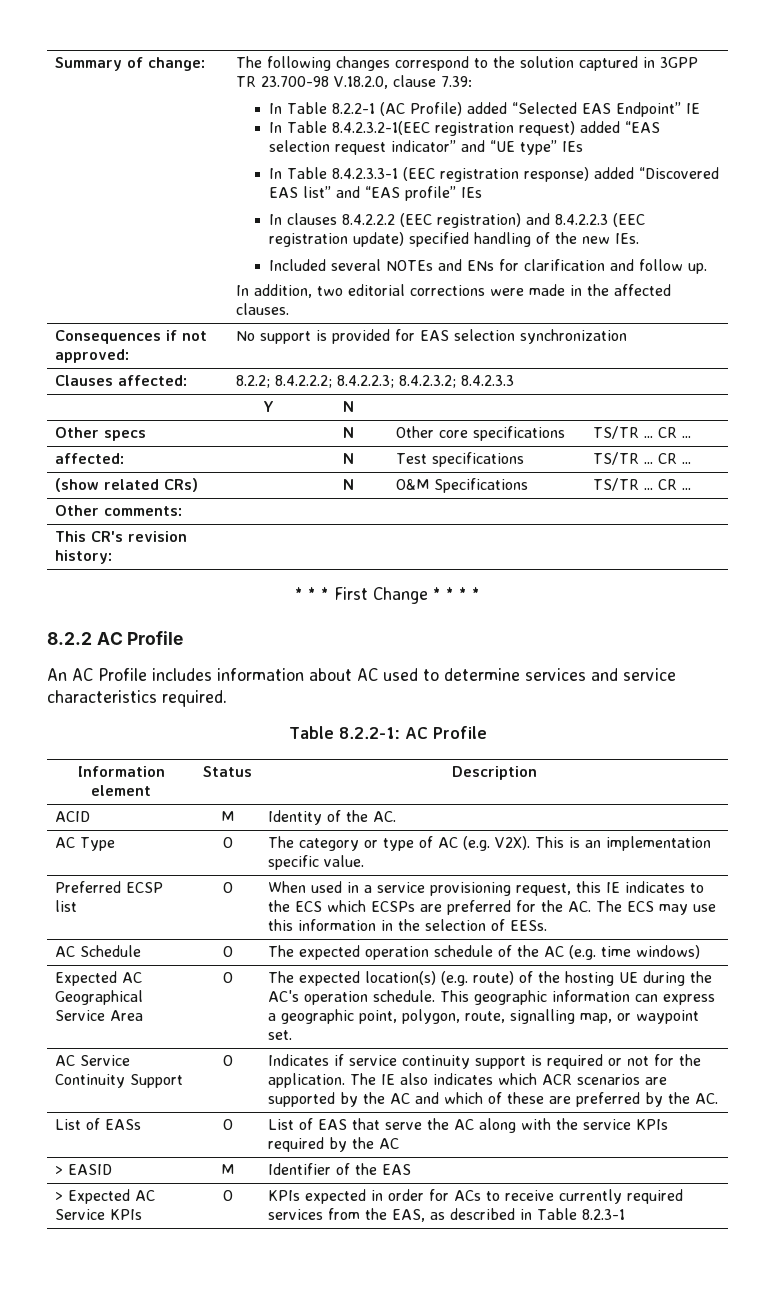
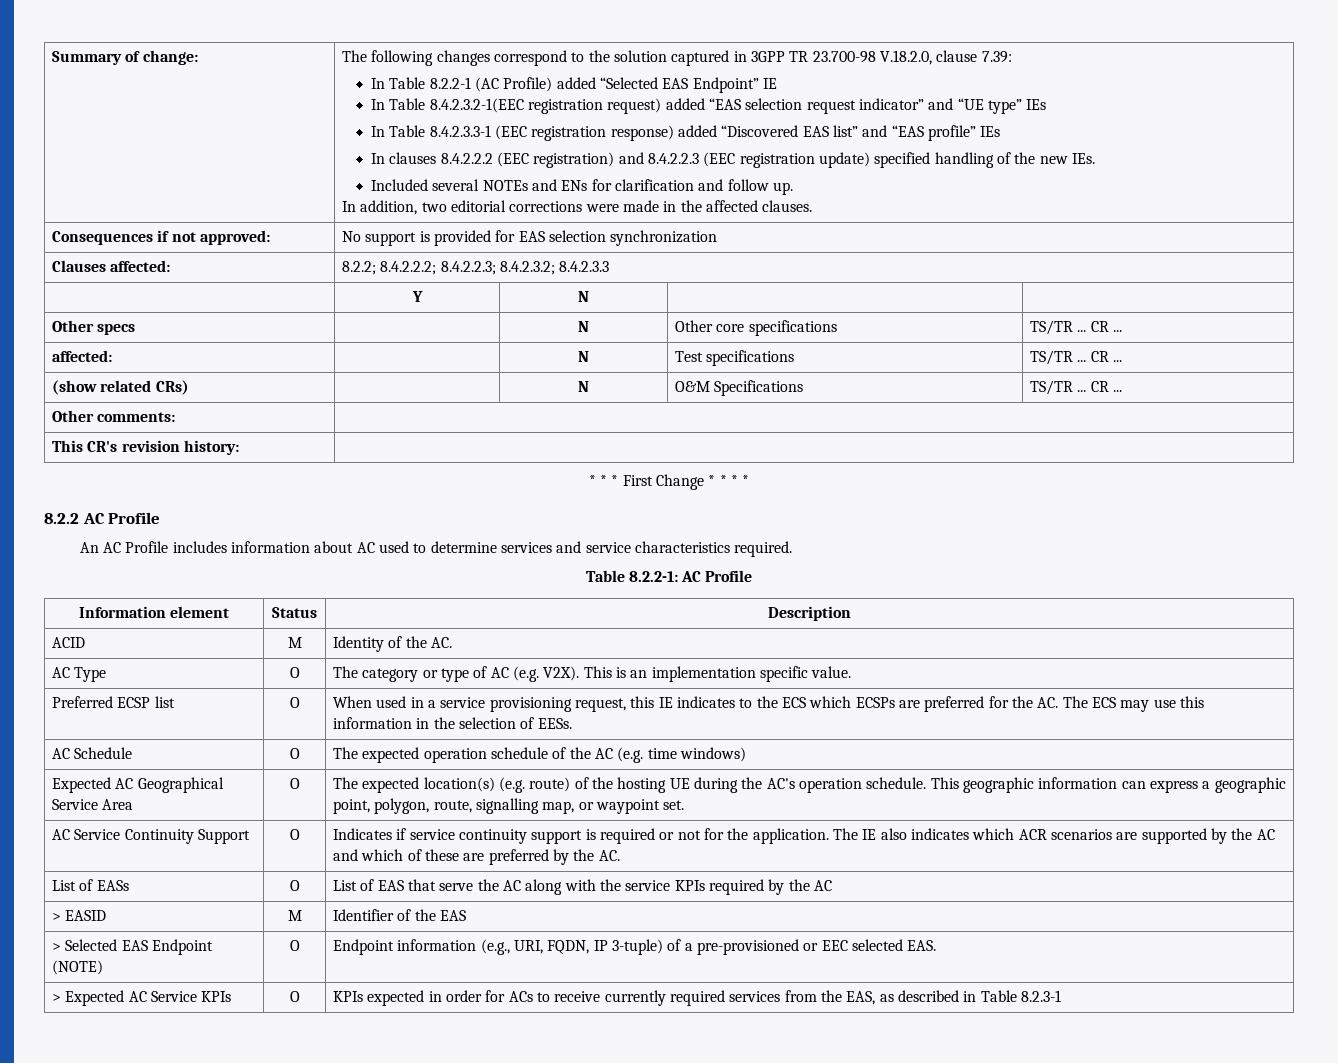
(412, 1169) none -> [52,939,214,955] [52,960,104,975] [289,940,300,951] [333,939,937,955] // > Selected EAS Endpoint (NOTE) | O | Endpoint information (e.g., URI, FQDN, IP 3-tuple) of a pre-provisioned or EEC selected EAS.

